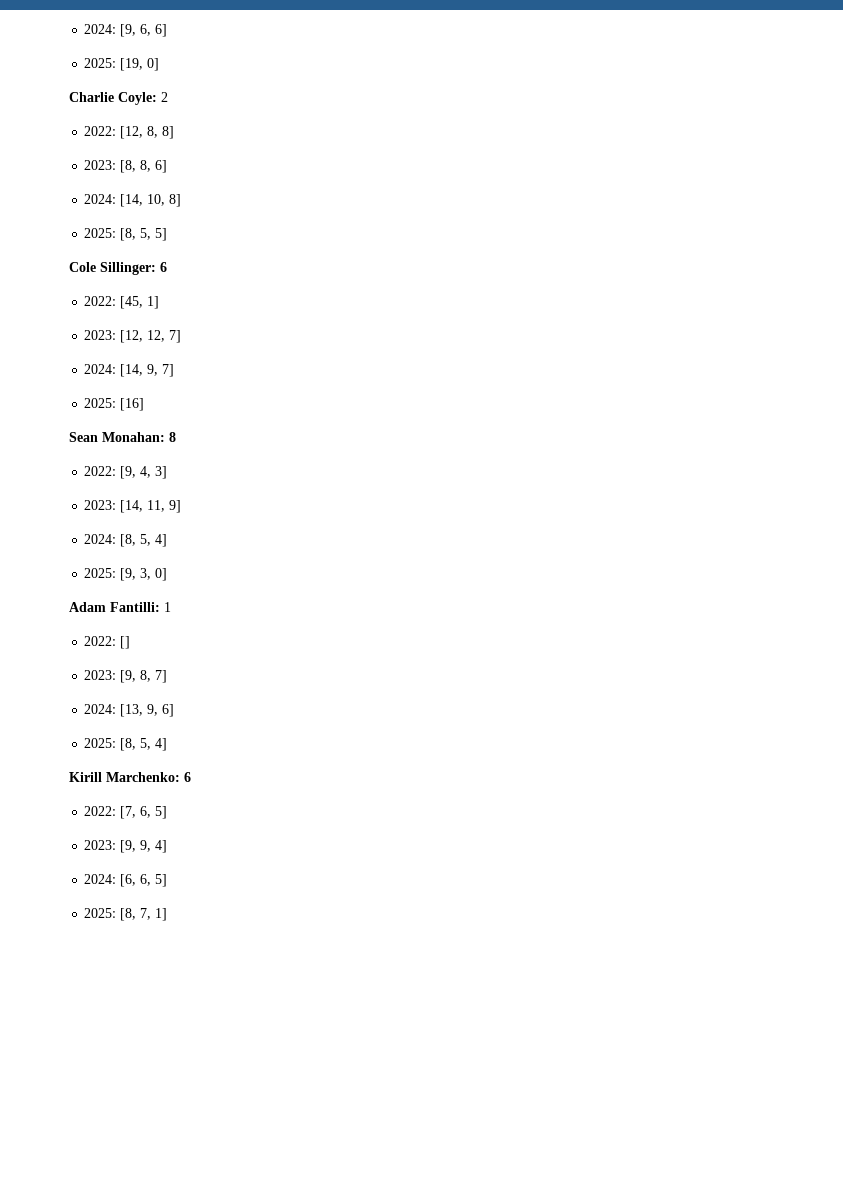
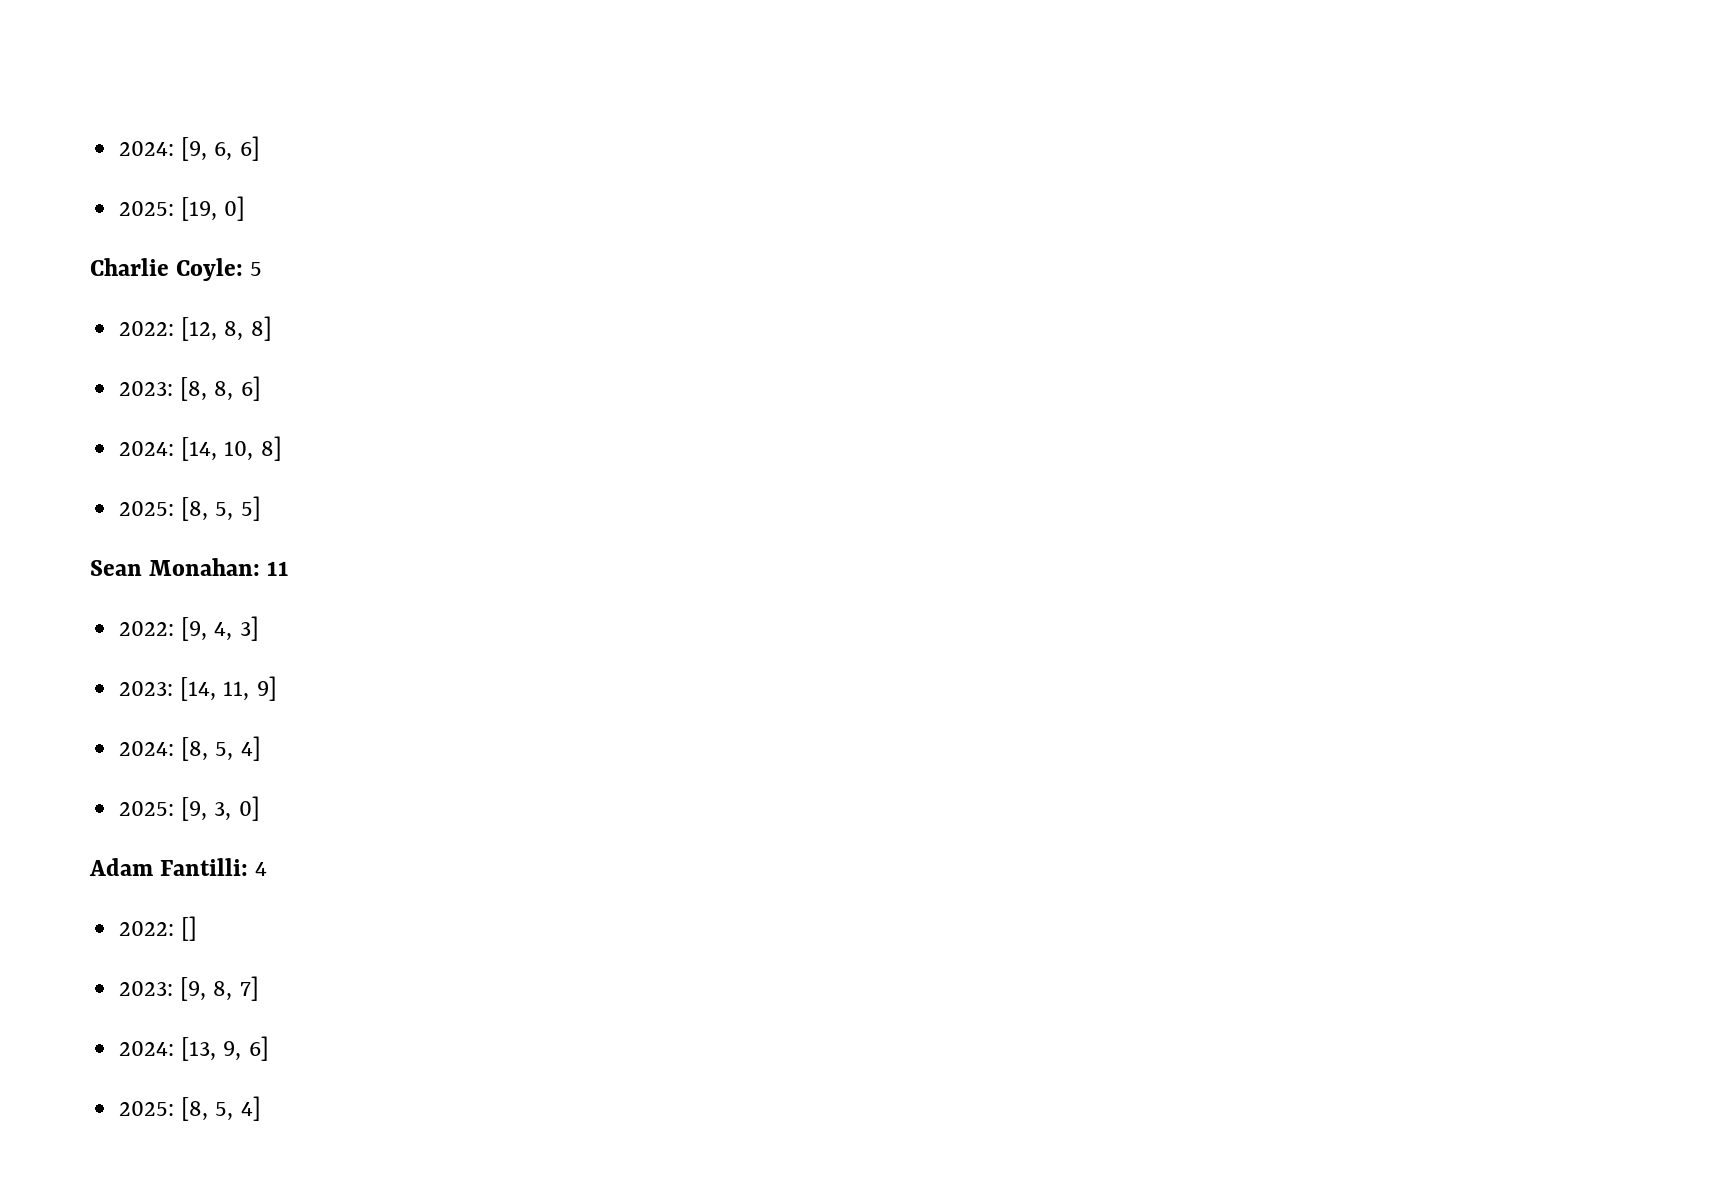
[161,92,168,102] 2 -> [250,262,263,276] 5
[69,262,167,275] [84,296,160,309] [84,330,182,343] [84,364,175,377] [84,398,145,411] // Cole Sillinger: 6 // 2022: [45, 1] // 2023: [12, 12, 7] // 2024: [14, 9, 7] // 2025: [16] -> (261, 508) none
[169,432,176,442] 8 -> [267,561,290,576] 11
[164,602,171,612] 1 -> [255,862,268,876] 4
[69,772,191,782] [84,806,168,819] [84,840,168,853] [84,874,168,887] [84,908,168,921] // Kirill Marchenko: 6 // 2022: [7, 6, 5] // 2023: [9, 9, 4] // 2024: [6, 6, 5] // 2025: [8, 7, 1] -> (261, 1108) none

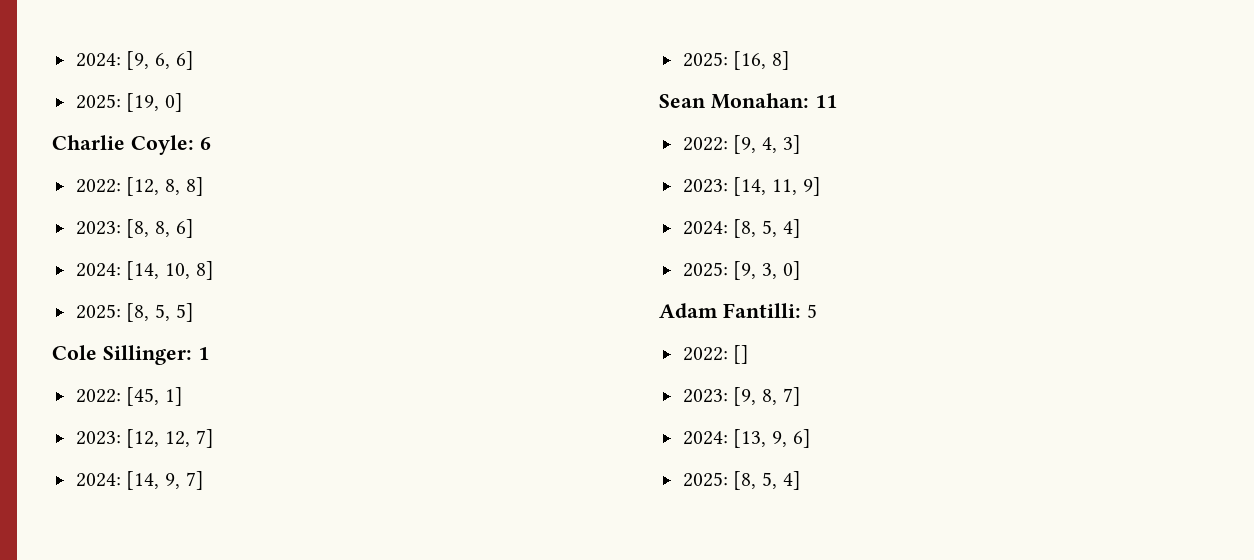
[250,262,263,276] 5 -> [199,137,211,150] 6
(261, 508) none -> [52,345,209,365] [75,387,184,406] [75,429,215,448] [75,471,205,490] [682,51,791,70] // Cole Sillinger: 1 // 2022: [45, 1] // 2023: [12, 12, 7] // 2024: [14, 9, 7] // 2025: [16, 8]
[255,862,268,876] 4 -> [806,304,817,318] 5

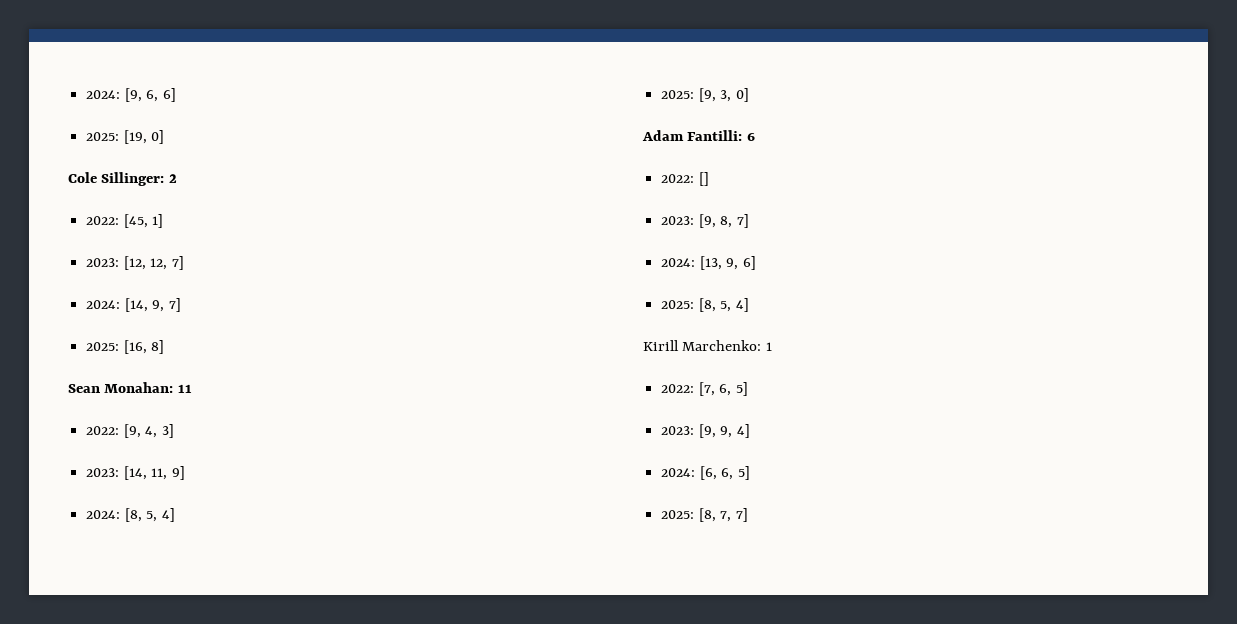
[52,135,211,155] [75,177,205,196] [75,219,195,238] [75,261,215,280] [75,303,195,322] // Charlie Coyle: 6 // 2022: [12, 8, 8] // 2023: [8, 8, 6] // 2024: [14, 10, 8] // 2025: [8, 5, 5] -> (165, 137) none
[197,347,209,360] 1 -> [168,174,177,183] 2
[806,304,817,318] 5 -> [746,133,755,141] 6
(802, 480) none -> [643,340,772,351] [661,382,748,396] [661,424,750,438] [661,466,750,480] [661,508,748,522] // Kirill Marchenko: 1 // 2022: [7, 6, 5] // 2023: [9, 9, 4] // 2024: [6, 6, 5] // 2025: [8, 7, 7]

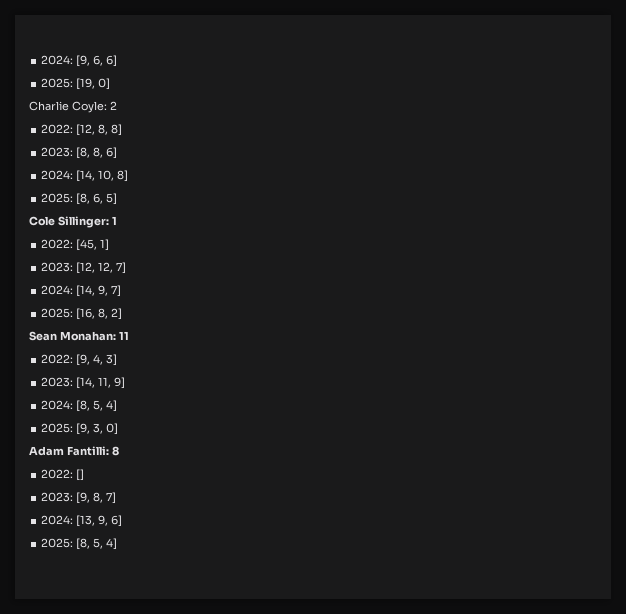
(165, 137) none -> [29,101,117,113] [41,124,123,136] [41,147,118,159] [41,170,129,182] [41,193,118,205] // Charlie Coyle: 2 // 2022: [12, 8, 8] // 2023: [8, 8, 6] // 2024: [14, 10, 8] // 2025: [8, 6, 5]
[168,174,177,183] 2 -> [112,216,117,225] 1
[151,340,165,354] 8] -> [98,308,123,320] 8, 2]
[746,133,755,141] 6 -> [112,446,119,456] 8
[643,340,772,351] [661,382,748,396] [661,424,750,438] [661,466,750,480] [661,508,748,522] // Kirill Marchenko: 1 // 2022: [7, 6, 5] // 2023: [9, 9, 4] // 2024: [6, 6, 5] // 2025: [8, 7, 7] -> (118, 544) none

